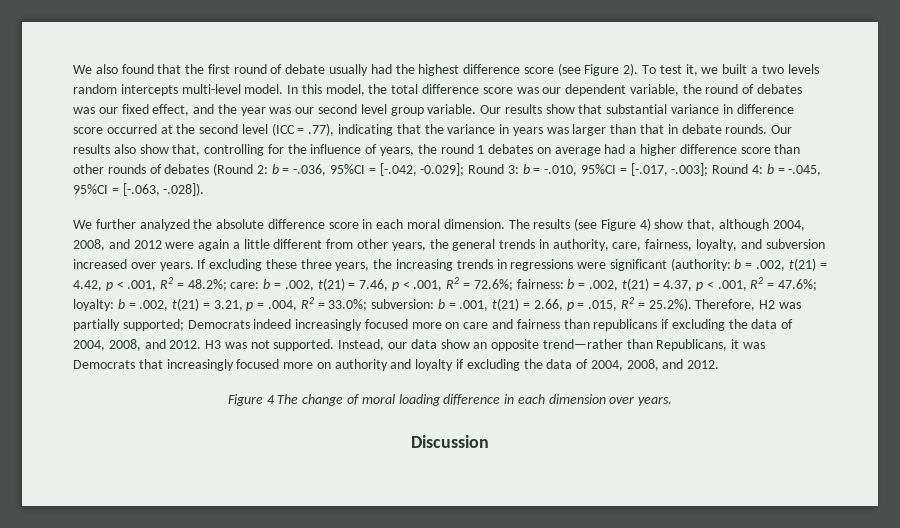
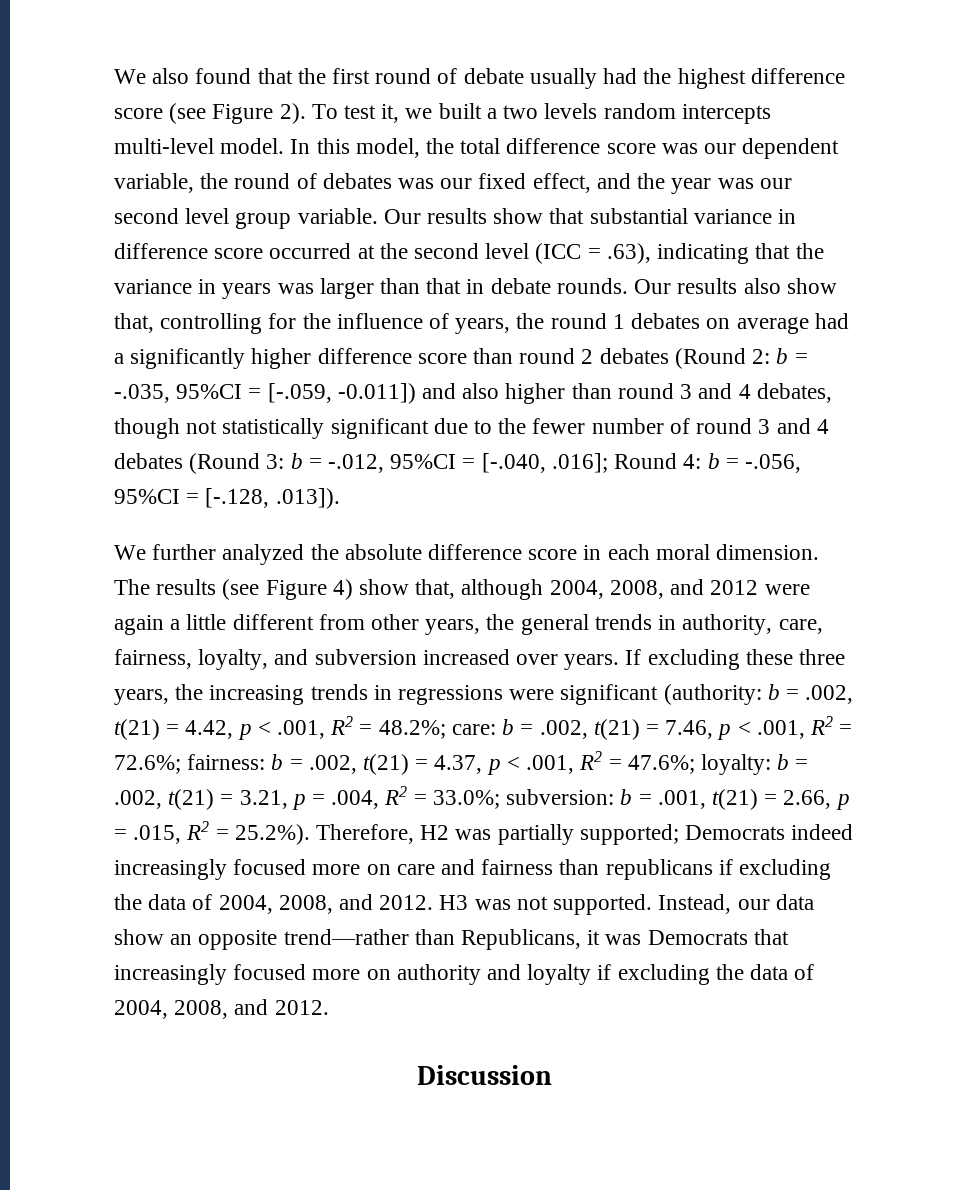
[308,123,335,136] .77), -> [606,243,651,264] .63),
(637, 150) none -> [130,348,246,369] significantly
[73,164,162,174] other rounds of -> [519,348,594,364] round 2
[293,163,505,176] -.036, 95%CI = [-.042, -0.029]; Round -> [114,383,832,404] [114,418,829,439] [114,453,261,474] -.035, 95%CI = [-.059, -0.011]) and also higher than round 3 and 4 debates, though not statistically significant due to the fewer number of round 3 and 4 debates (Round
[544,163,709,176] -.010, 95%CI = [-.017, -.003]; -> [328,453,608,473] -.012, 95%CI = [-.040, .016];
[788,165,822,176] [73,183,205,196] -.045, 95%CI = [-.063, -.028]). -> [744,454,801,473] [114,488,340,509] -.056, 95%CI = [-.128, .013]).
[227,394,673,406] // Figure 4 The change of moral loading difference in each dimension over years. -> (329, 1007) none

